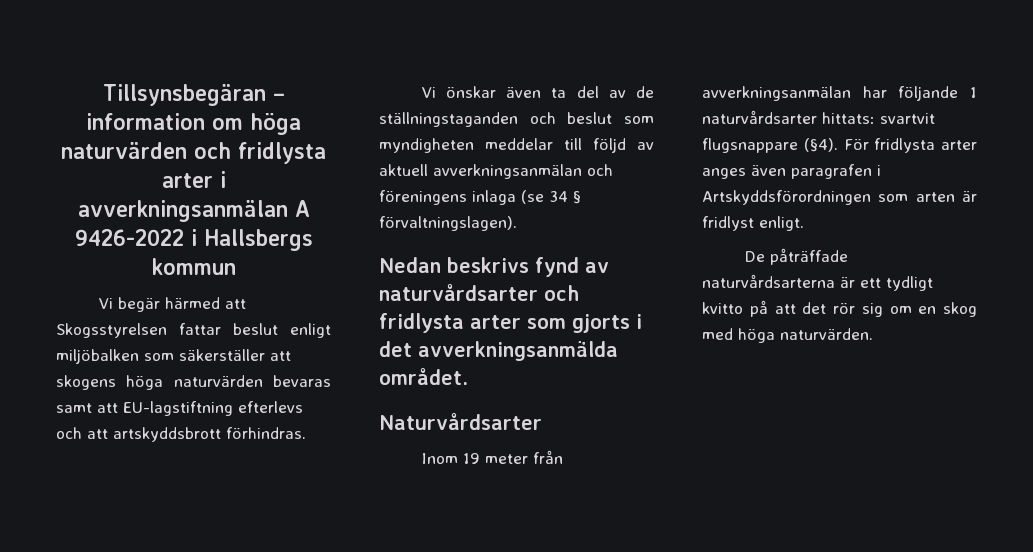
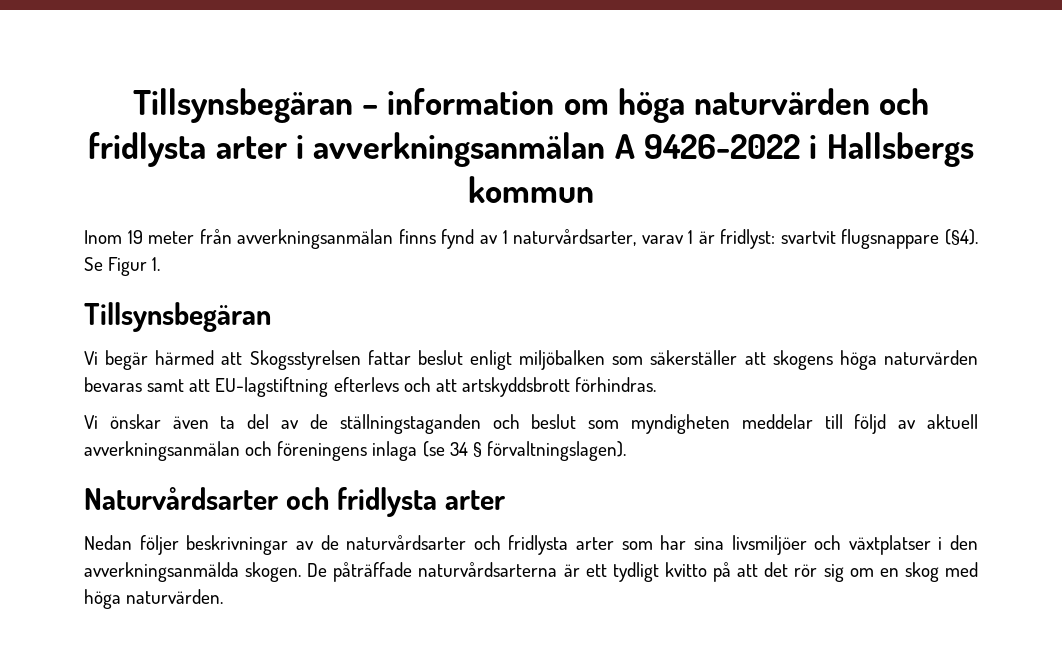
(236, 266) none -> [84,229,978,249] [84,257,161,276] [84,302,271,332] // Inom 19 meter från avverkningsanmälan finns fynd av 1 naturvårdsarter, varav 1 är fridlyst: svartvit flugsnappare (§4). Se Figur 1. // Tillsynsbegäran
[379,257,609,277] Nedan beskrivs fynd av -> [84,487,505,517] [84,535,339,555] Naturvårdsarter och fridlysta arter // Nedan följer beskrivningar av de
[572,314,642,333] [379,341,618,361] [379,367,468,385] [379,412,542,430] [421,450,563,464] [702,86,977,101] [702,110,935,124] [702,138,977,153] [702,164,881,179] [702,190,977,205] [702,216,804,231] gjorts i det avverkningsanmälda området. // Naturvårdsarter // Inom 19 meter från avverkningsanmälan har följande 1 naturvårdsarter hittats: svartvit flugsnappare (§4). För fridlysta arter anges även paragrafen i Artskyddsförordningen som arten är fridlyst enligt. // -> [660,535,978,555] [84,562,302,582] har sina livsmiljöer och växtplatser i den avverkningsanmälda skogen.

